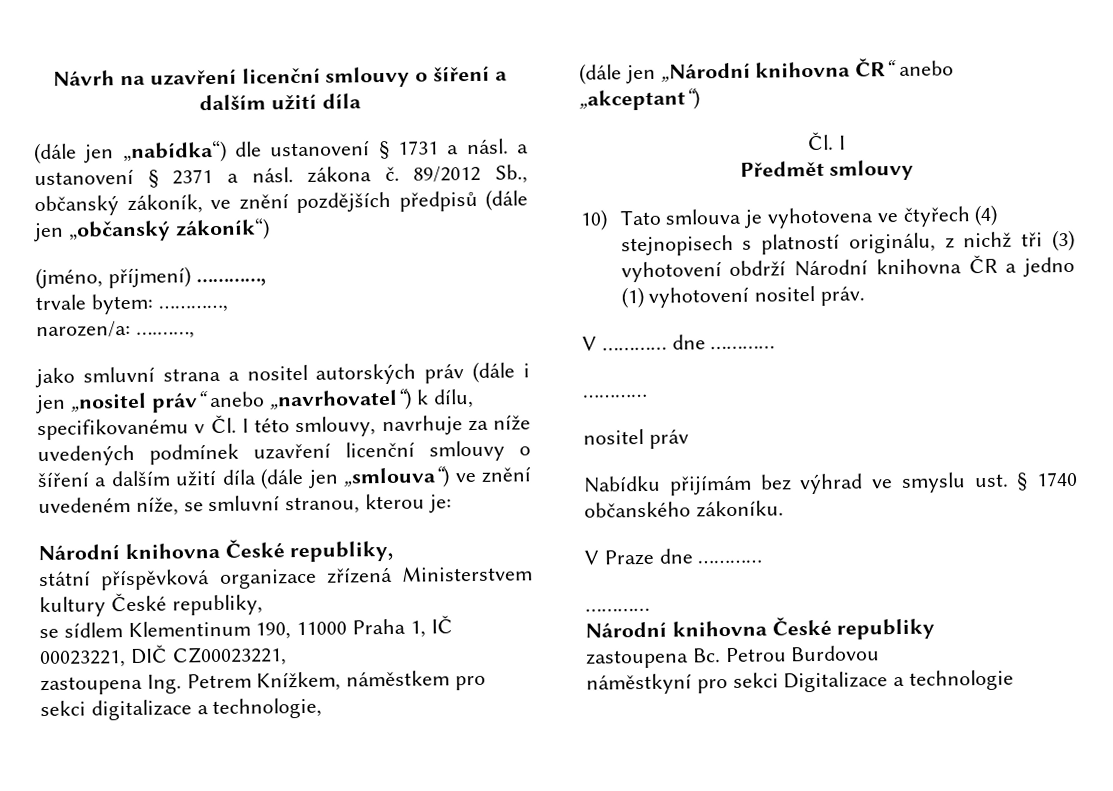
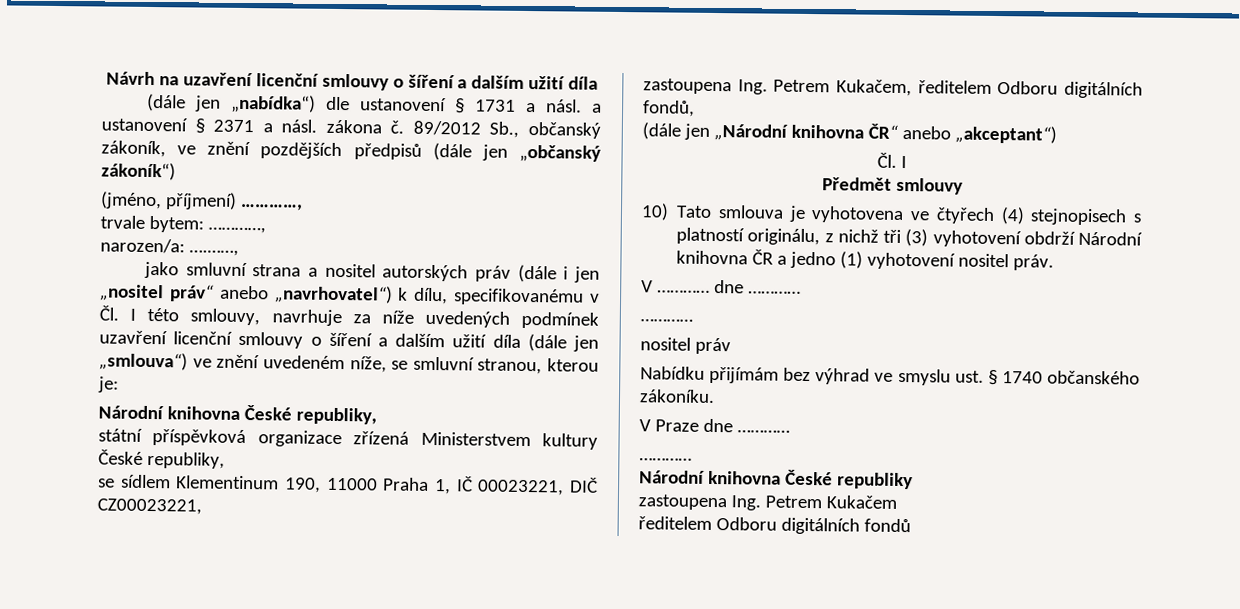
[256,670,487,692] [40,697,323,721] Knížkem, náměstkem pro sekci digitalizace a technologie, -> [836,79,1143,99] [643,100,695,117] Kukačem, ředitelem Odboru digitálních fondů,
[691,645,881,663] [586,669,1015,695] Bc. Petrou Burdovou // náměstkyní pro sekci Digitalizace a technologie -> [730,495,897,511] [638,516,911,535] Ing. Petrem Kukačem // ředitelem Odboru digitálních fondů

